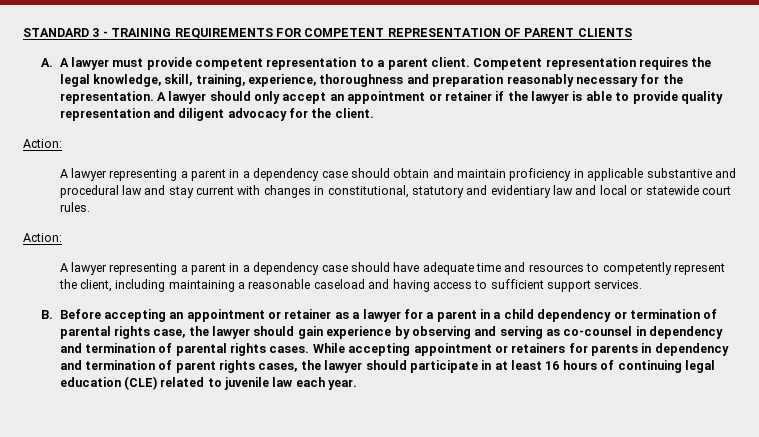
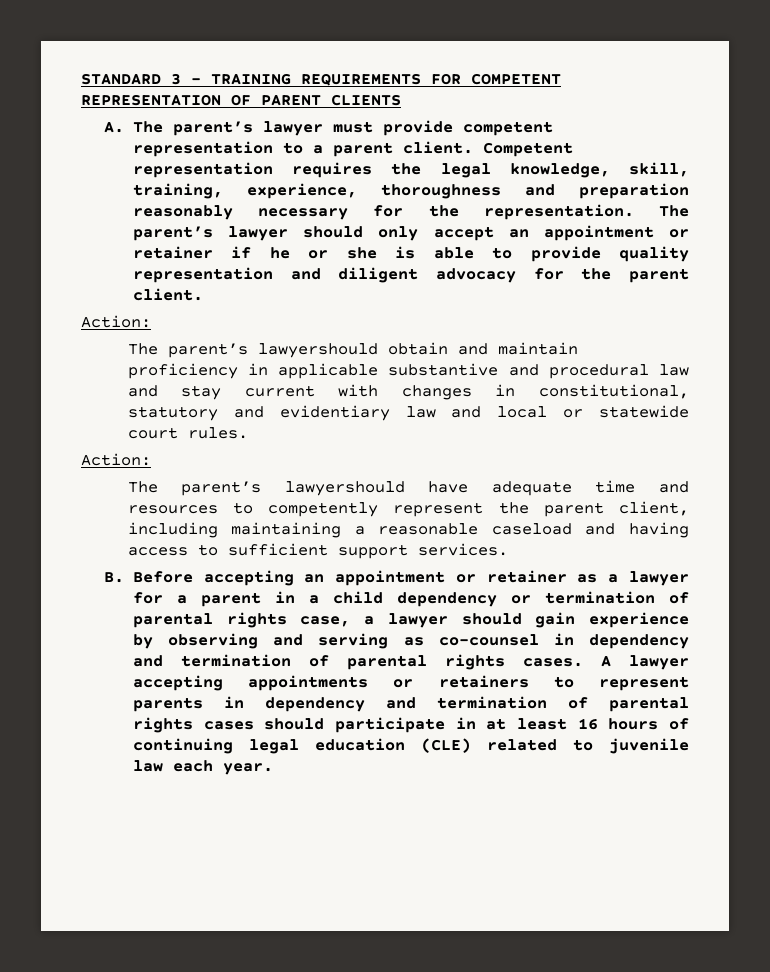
[59,58,69,67] A -> [132,121,253,136] The parent’s
[156,92,166,101] A -> [659,205,690,217] [132,226,213,241] The parent’s
[507,91,570,104] the lawyer -> [269,247,377,259] he or she
(332, 113) none -> [628,268,689,283] parent
[59,168,390,181] A lawyer representing a parent in a dependency case should -> [127,343,378,358] The parent’s lawyershould
[59,262,390,275] A lawyer representing a parent in a dependency case should -> [127,481,405,496] The parent’s lawyershould
(77, 284) none -> [543,502,604,517] parent
[188,326,209,336] the -> [364,616,375,625] a
[312,343,588,356] While accepting appointment or retainers for -> [600,655,689,670] [132,675,690,691] A lawyer accepting appointments or retainers to represent
[175,360,363,373] parent rights cases, the lawyer -> [609,697,689,712] [132,717,254,733] parental rights cases

